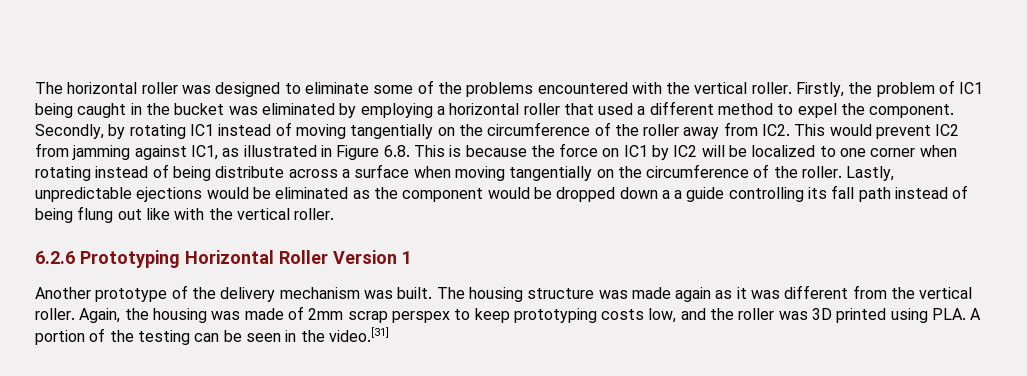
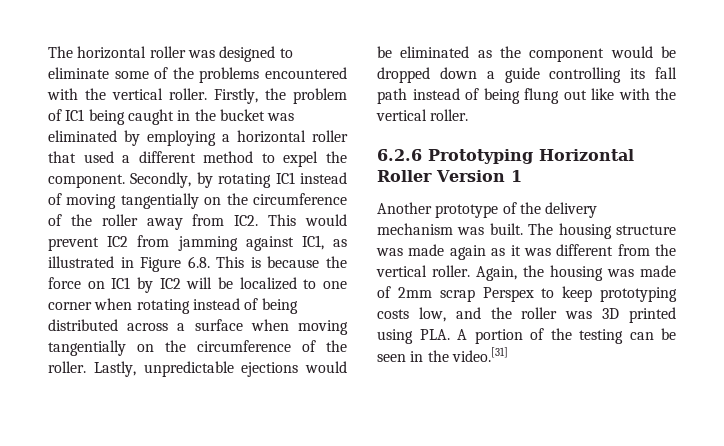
[215,166,285,178] distribute -> [48,319,118,331] distributed
[674,190,683,199] a -> (495, 75) none
[391,311,450,323] perspex -> [482,287,534,302] Perspex

